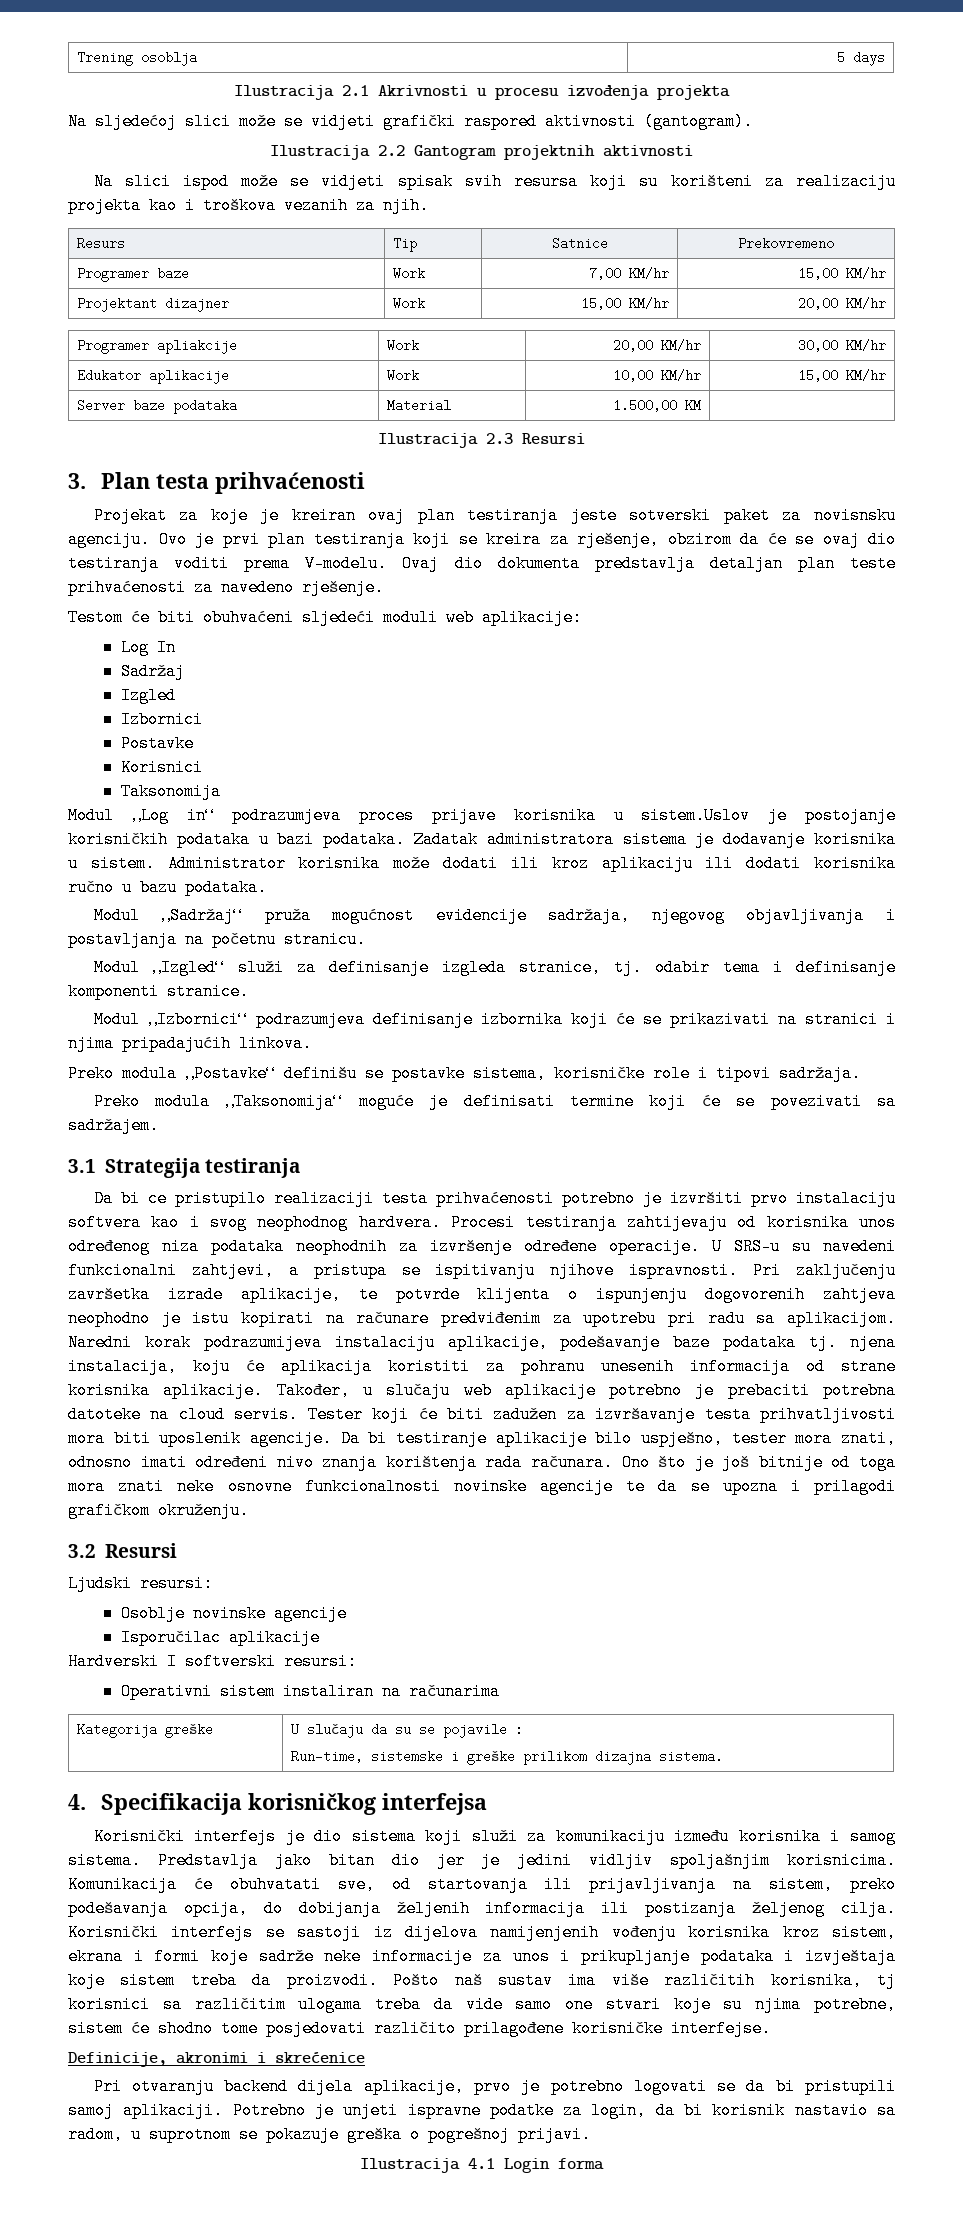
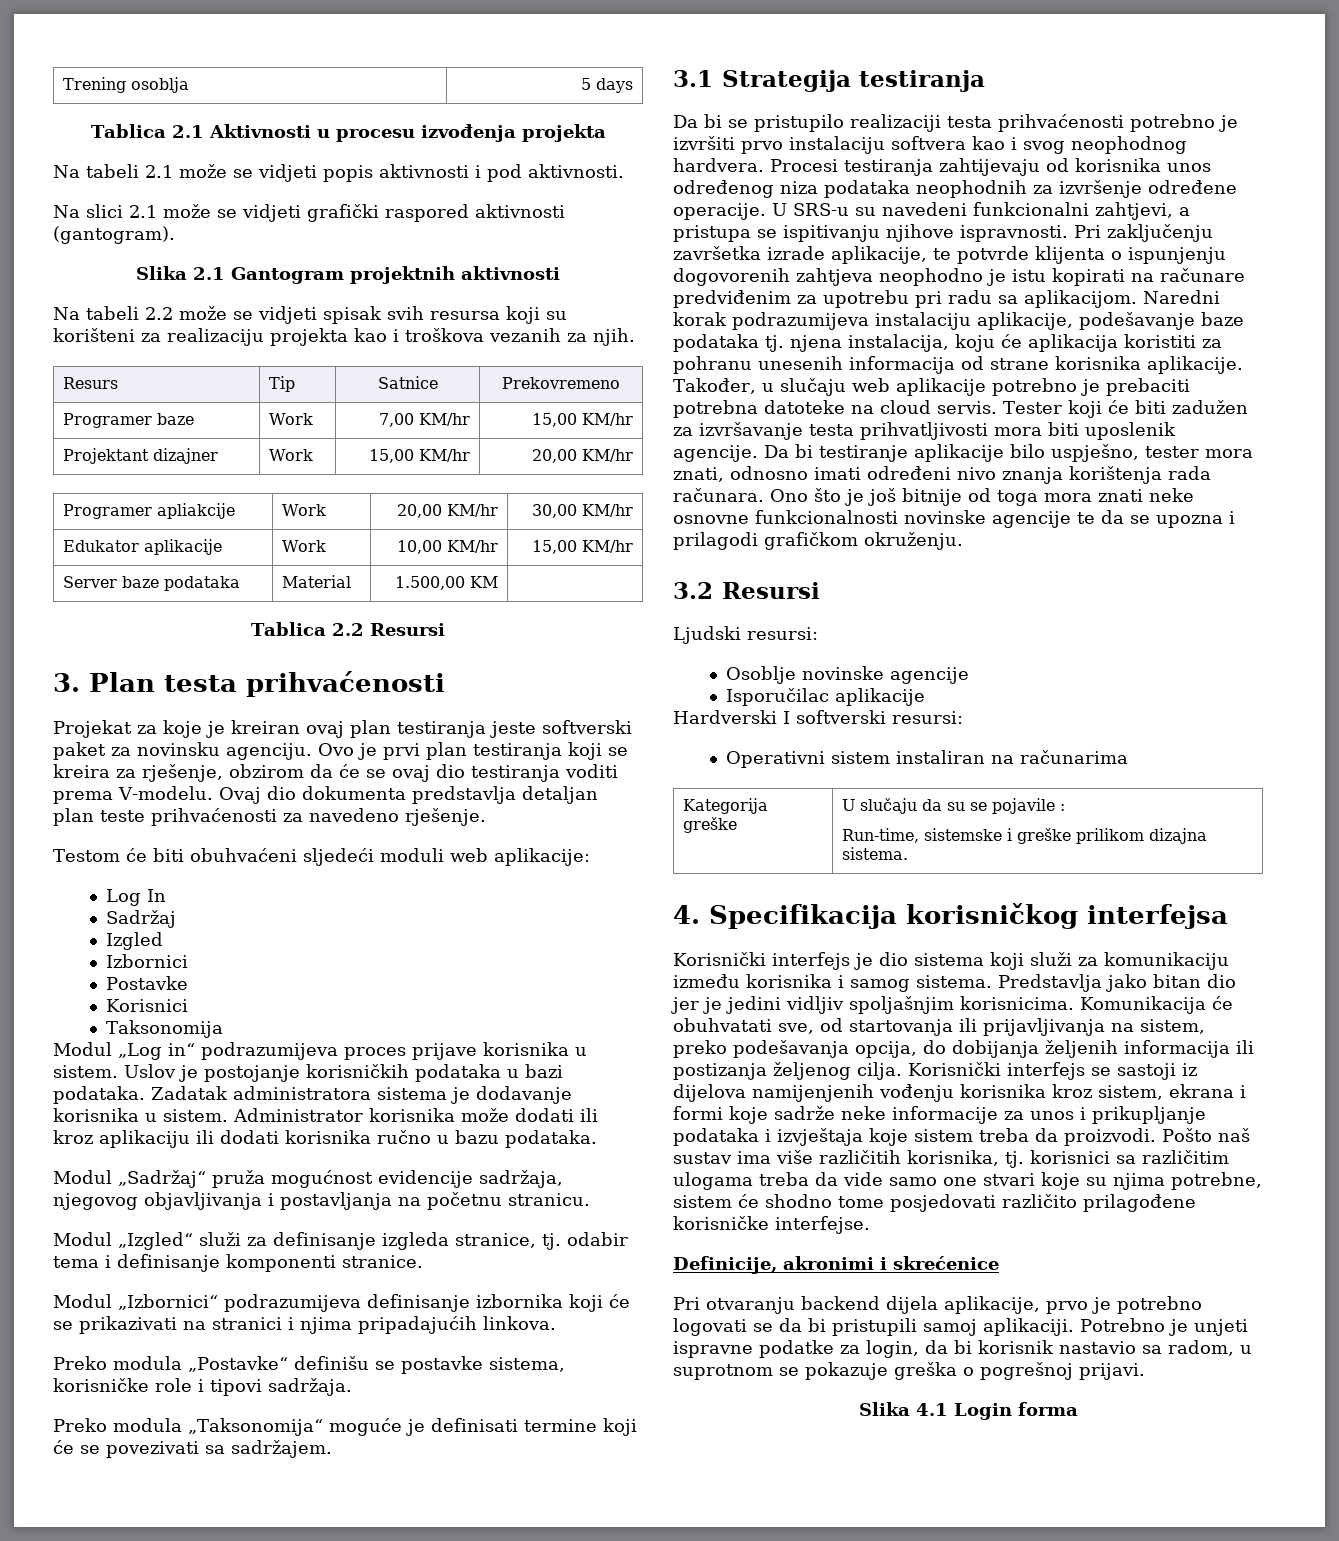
[234,85,468,100] Ilustracija 2.1 Akrivnosti -> [90,124,311,138] Tablica 2.1 Aktivnosti
[95,113,231,130] sljedećoj slici -> [86,164,624,182] [53,204,157,218] tabeli 2.1 može se vidjeti popis aktivnosti i pod aktivnosti. // Na slici 2.1
[270,145,405,160] Ilustracija 2.2 -> [136,266,225,280] Slika 2.1
[124,173,229,190] slici ispod -> [86,306,173,320] tabeli 2.2
[378,433,513,448] Ilustracija 2.3 -> [251,622,364,636] Tablica 2.2
[629,507,712,524] sotverski -> [542,720,632,734] softverski
[813,507,896,524] novisnsku -> [137,742,220,756] novinsku
[232,807,342,824] podrazumjeva -> [201,1042,338,1060] podrazumijeva
[641,807,751,824] sistem.Uslov -> [53,1064,176,1078] sistem. Uslov
[255,1011,365,1028] podrazumjeva -> [224,1294,361,1312] podrazumijeva
[147,1190,167,1207] ce -> [728,119,748,128] se
[876,1972,896,1989] tj -> [1005,1151,1024,1168] tj.
[360,2158,460,2173] Ilustracija -> [858,1402,910,1416] Slika

